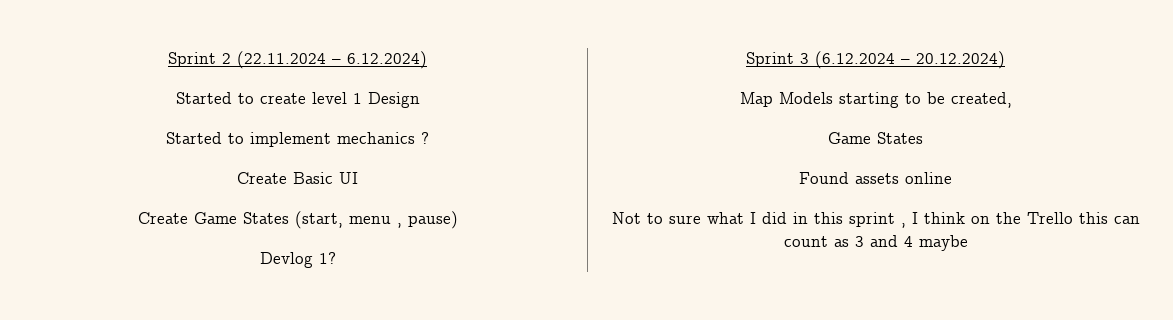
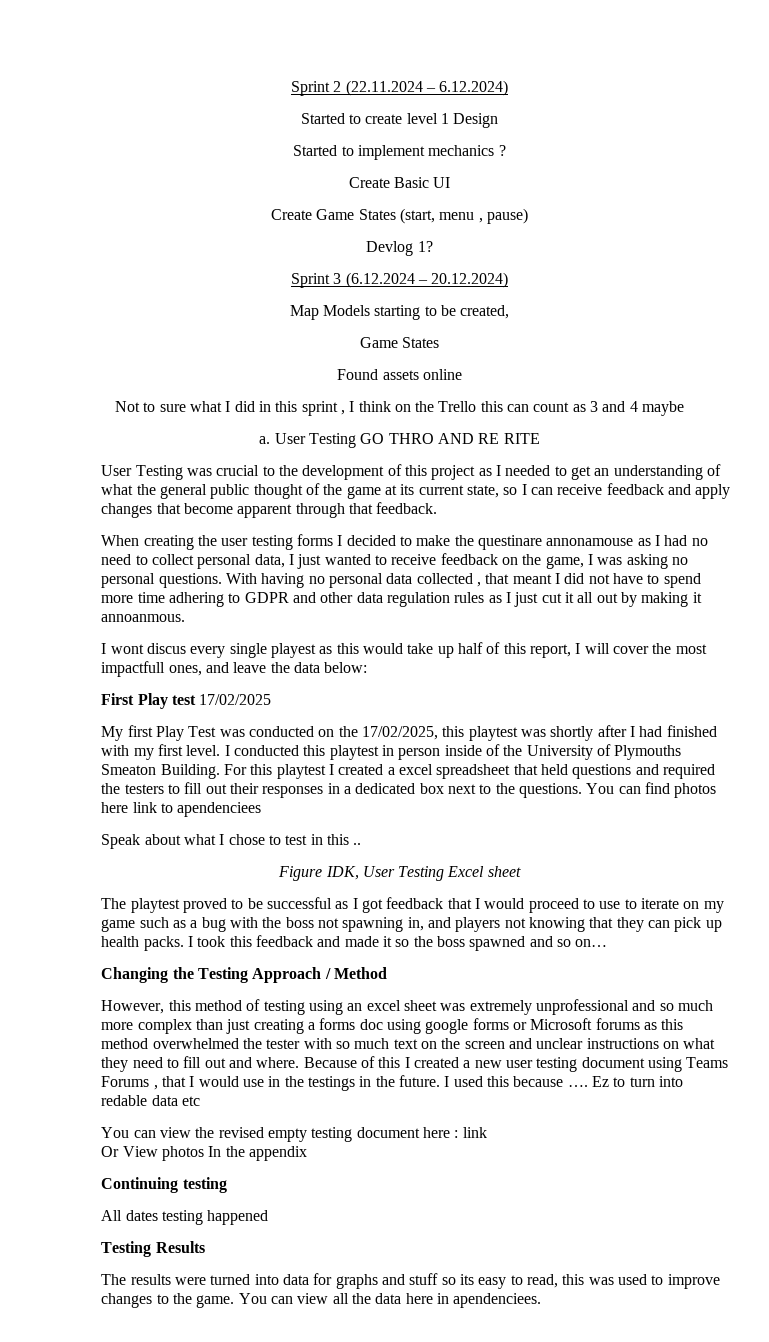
(968, 243) none -> [259,433,540,448] [101,464,721,480] [101,483,731,499] [101,502,438,518] [101,534,708,550] [101,553,688,569] [101,573,701,588] [101,592,702,607] [101,614,186,622] [101,642,707,658] [101,661,368,677] [101,693,272,709] [101,725,717,741] [101,744,682,760] [101,764,715,779] [101,782,717,798] [101,802,262,817] [101,834,362,849] [278,866,521,881] [101,897,724,913] [101,917,722,932] [101,935,608,951] [101,967,388,983] [101,999,713,1015] [101,1018,684,1034] [101,1038,716,1049] [101,1056,729,1072] [101,1075,683,1091] [101,1095,201,1106] [101,1127,487,1142] [101,1146,308,1161] [101,1177,227,1193] [101,1210,269,1225] [101,1241,205,1257] [101,1273,720,1289] [101,1293,542,1308] // a. User Testing GO THRO AND RE RITE // User Testing was crucial to the development of this project as I needed to get an understanding of what the general public thought of the game at its current state, so I can receive feedback and apply changes that become apparent through that feedback. // When creating the user testing forms I decided to make the questinare annonamouse as I had no need to collect personal data, I just wanted to receive feedback on the game, I was asking no personal questions. With having no personal data collected , that meant I did not have to spend more time adhering to GDPR and other data regulation rules as I just cut it all out by making it annoanmous. // I wont discus every single playest as this would take up half of this report, I will cover the most impactfull ones, and leave the data below: // First Play test 17/02/2025 // My first Play Test was conducted on the 17/02/2025, this playtest was shortly after I had finished with my first level. I conducted this playtest in person inside of the University of Plymouths Smeaton Building. For this playtest I created a excel spreadsheet that held questions and required the testers to fill out their responses in a dedicated box next to the questions. You can find photos here link to apendenciees // Speak about what I chose to test in this .. // Figure IDK, User Testing Excel sheet // The playtest proved to be successful as I got feedback that I would proceed to use to iterate on my game such as a bug with the boss not spawning in, and players not knowing that they can pick up health packs. I took this feedback and made it so the boss spawned and so on… // Changing the Testing Approach / Method // However, this method of testing using an excel sheet was extremely unprofessional and so much more complex than just creating a forms doc using google forms or Microsoft forums as this method overwhelmed the tester with so much text on the screen and unclear instructions on what they need to fill out and where. Because of this I created a new user testing document using Teams Forums , that I would use in the testings in the future. I used this because …. Ez to turn into redable data etc // You can view the revised empty testing document here : link // Or View photos In the appendix // Continuing testing // All dates testing happened // Testing Results // The results were turned into data for graphs and stuff so its easy to read, this was used to improve changes to the game. You can view all the data here in apendenciees.

